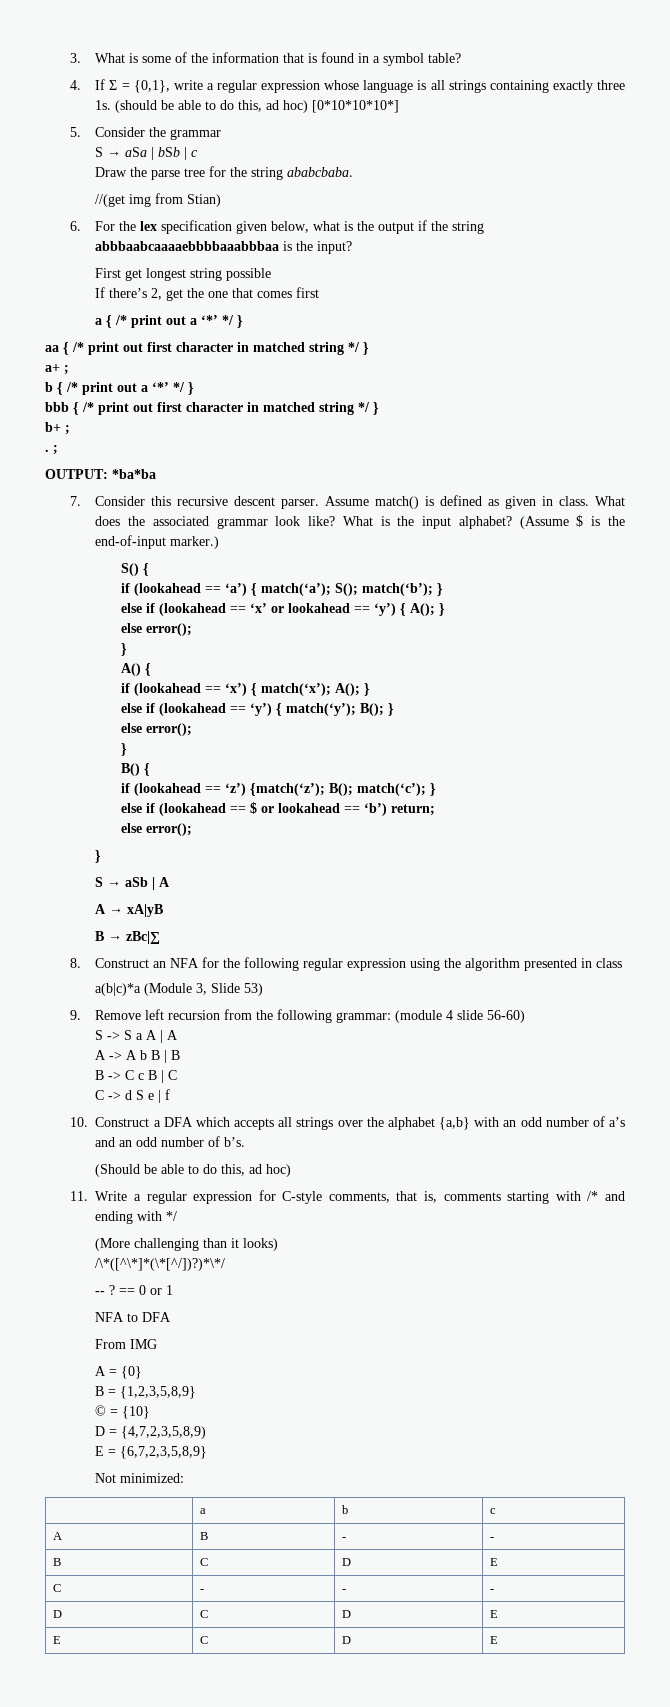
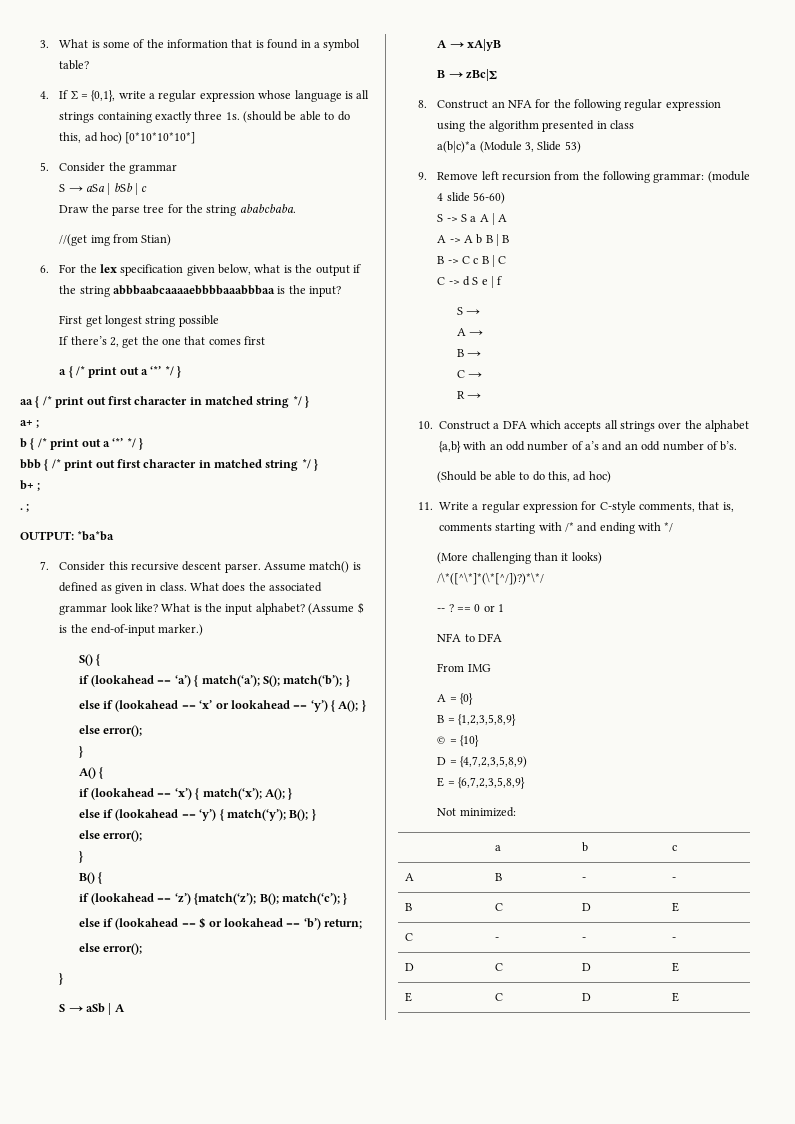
(171, 1094) none -> [456,307,481,315] [456,328,484,336] [456,349,482,357] [456,370,483,378] [456,391,482,399] // S → // A → // B → // C → // R →

